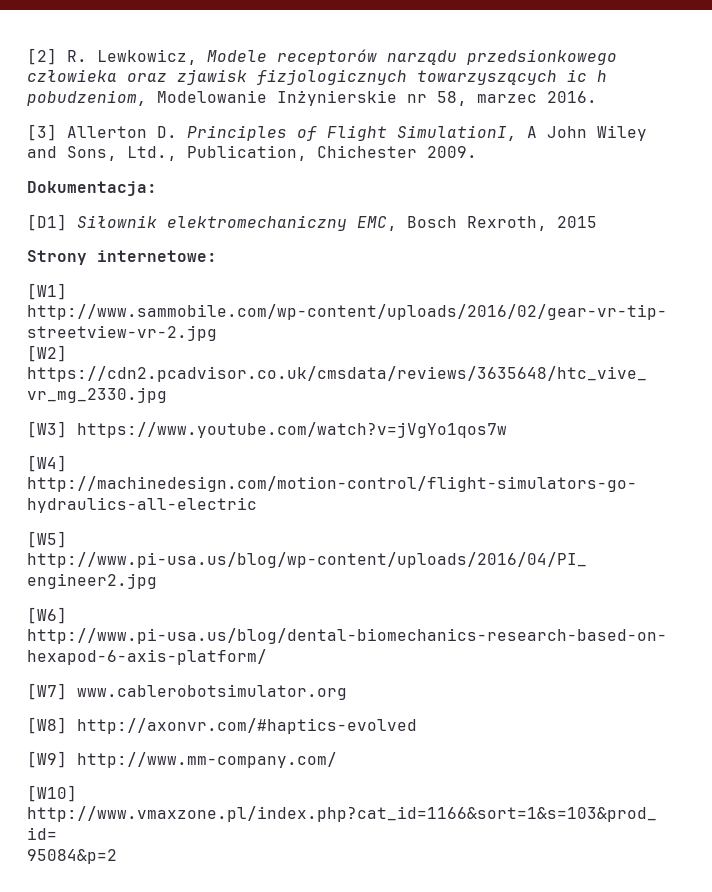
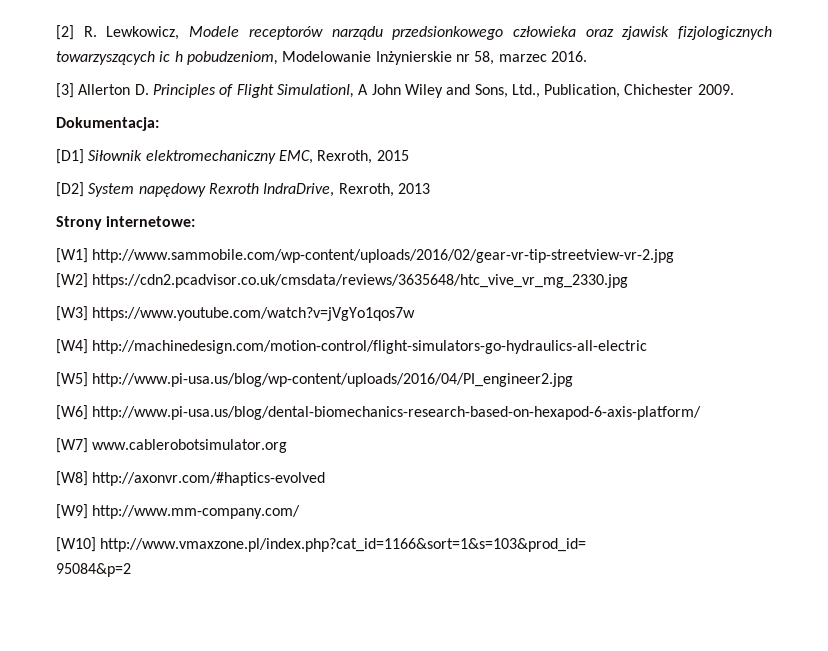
[407,216,457,228] Bosch -> (313, 157) none
(597, 222) none -> [56,182,430,197] // [D2] System napędowy Rexroth IndraDrive, Rexroth, 2013

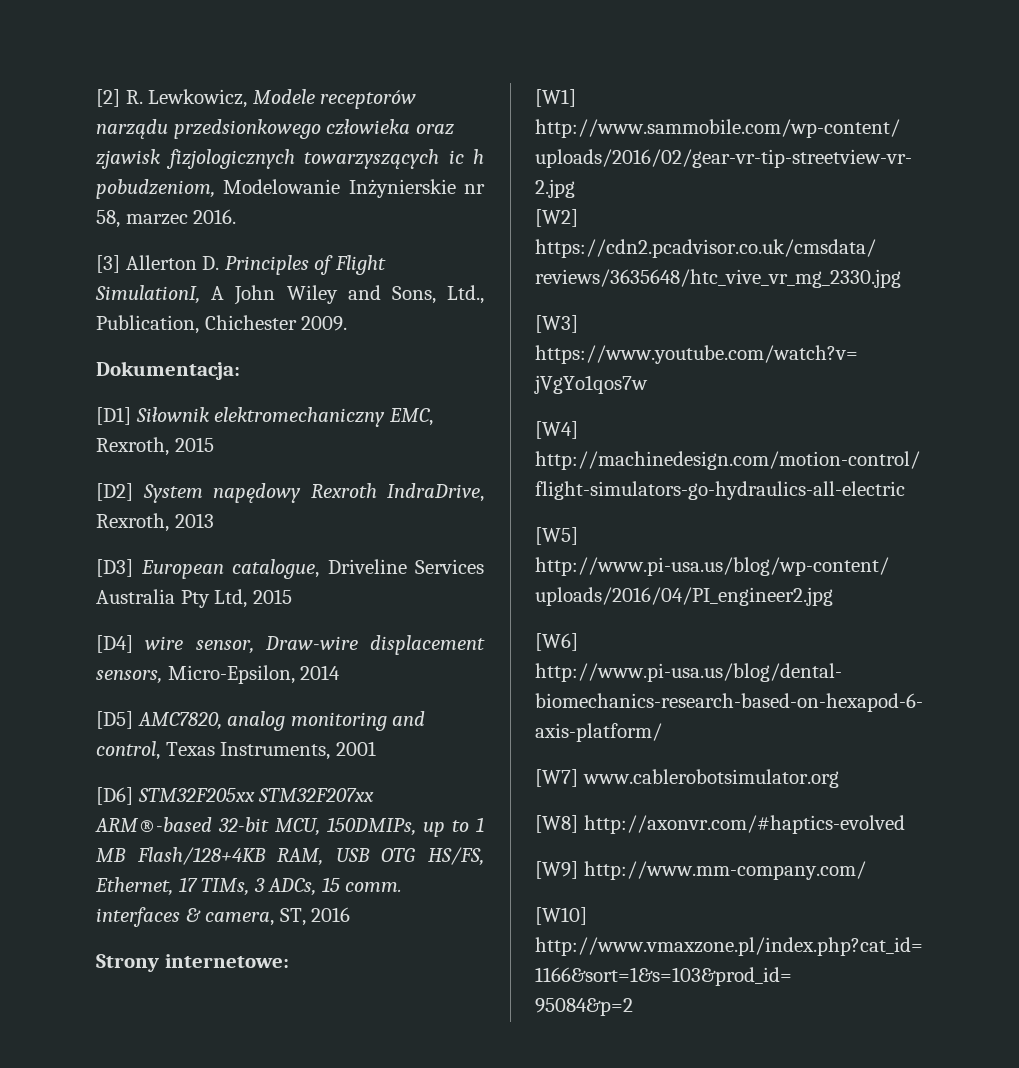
(430, 188) none -> [96,559,484,579] [96,589,292,608] [96,635,485,655] [96,665,341,684] [96,711,426,731] [96,741,376,760] [96,787,375,805] [95,817,484,837] [96,847,485,866] [95,877,403,896] [96,907,351,927] // [D3] European catalogue, Driveline Services Australia Pty Ltd, 2015 // [D4] wire sensor, Draw-wire displacement sensors, Micro-Epsilon, 2014 // [D5] AMC7820, analog monitoring and control, Texas Instruments, 2001 // [D6] STM32F205xx STM32F207xx ARM®-based 32-bit MCU, 150DMIPs, up to 1 MB Flash/128+4KB RAM, USB OTG HS/FS, Ethernet, 17 TIMs, 3 ADCs, 15 comm. interfaces & camera, ST, 2016

